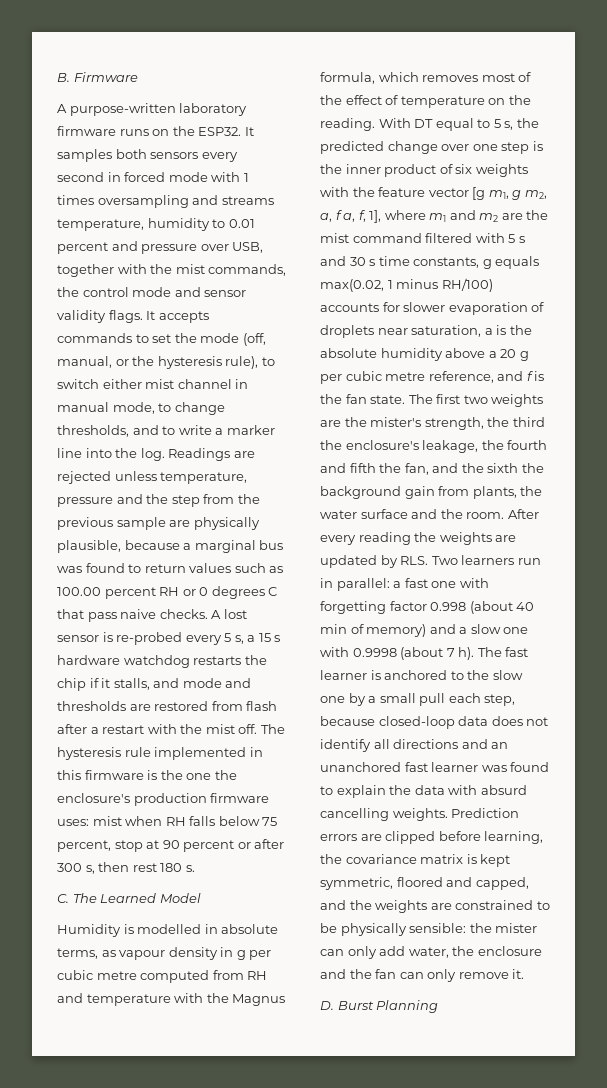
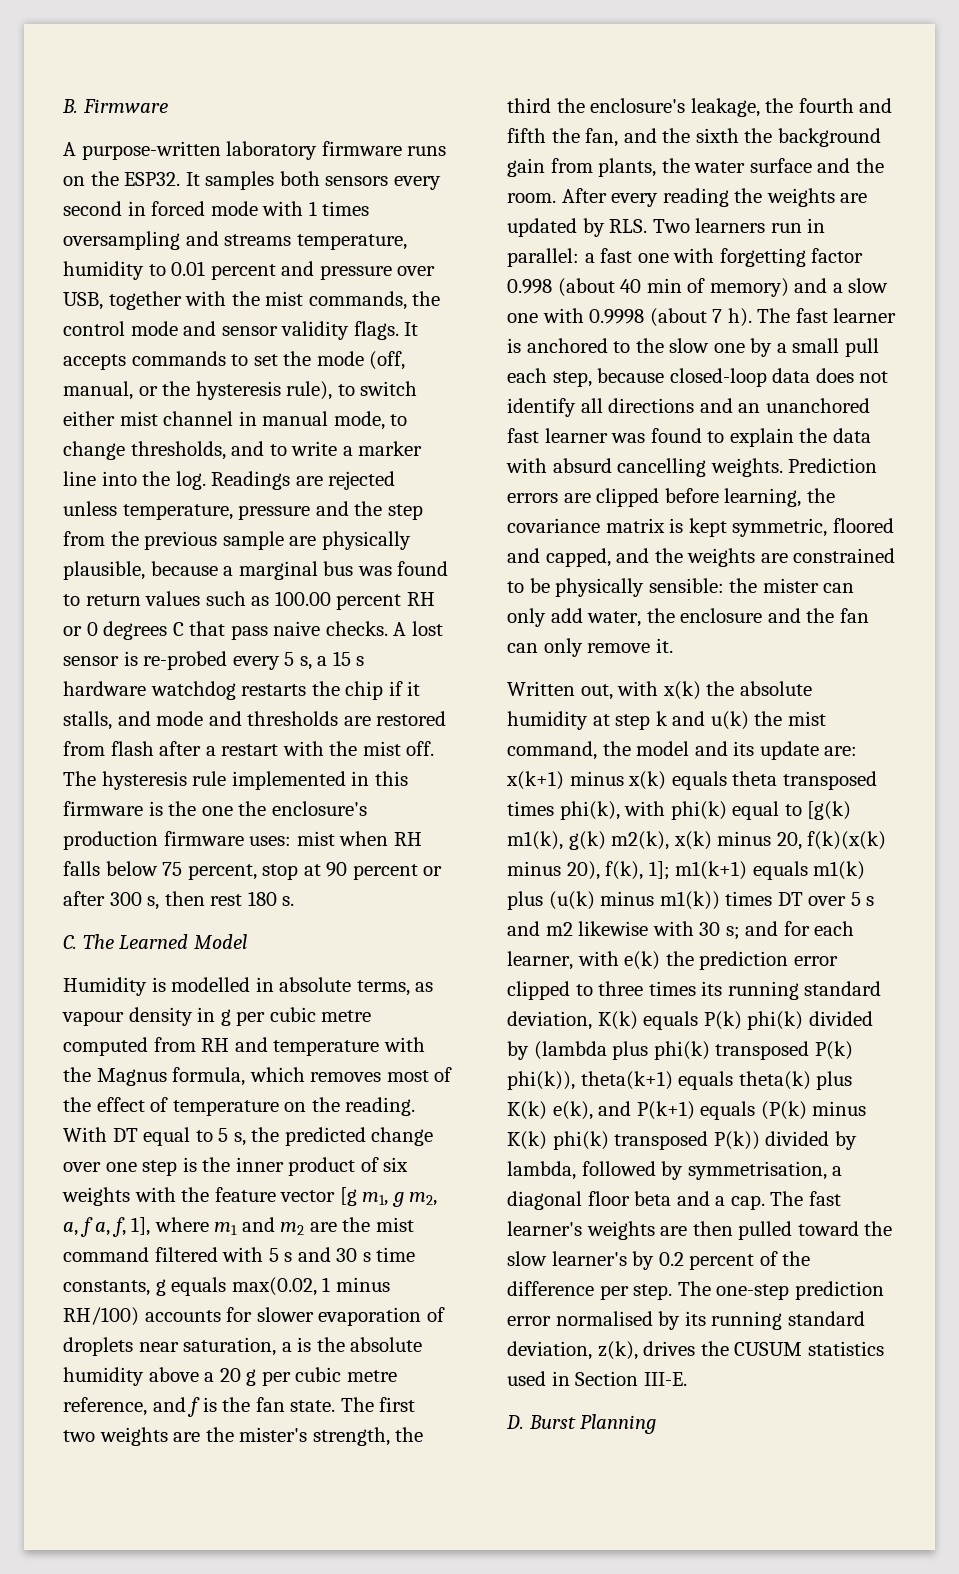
(525, 974) none -> [507,681,812,700] [507,711,826,730] [507,741,858,760] [506,771,877,790] [507,801,852,820] [507,831,887,850] [507,861,866,880] [507,891,875,910] [507,921,855,940] [507,951,838,970] [507,981,882,1000] [507,1011,873,1030] [507,1041,853,1060] [507,1071,853,1090] [507,1101,867,1120] [507,1131,857,1150] [507,1161,843,1180] [507,1191,841,1210] [507,1221,893,1240] [507,1251,811,1270] [507,1281,884,1300] [507,1311,865,1330] [507,1341,884,1360] [507,1371,687,1386] // Written out, with x(k) the absolute humidity at step k and u(k) the mist command, the model and its update are: x(k+1) minus x(k) equals theta transposed times phi(k), with phi(k) equal to [g(k) m1(k), g(k) m2(k), x(k) minus 20, f(k)(x(k) minus 20), f(k), 1]; m1(k+1) equals m1(k) plus (u(k) minus m1(k)) times DT over 5 s and m2 likewise with 30 s; and for each learner, with e(k) the prediction error clipped to three times its running standard deviation, K(k) equals P(k) phi(k) divided by (lambda plus phi(k) transposed P(k) phi(k)), theta(k+1) equals theta(k) plus K(k) e(k), and P(k+1) equals (P(k) minus K(k) phi(k) transposed P(k)) divided by lambda, followed by symmetrisation, a diagonal floor beta and a cap. The fast learner's weights are then pulled toward the slow learner's by 0.2 percent of the difference per step. The one-step prediction error normalised by its running standard deviation, z(k), drives the CUSUM statistics used in Section III-E.

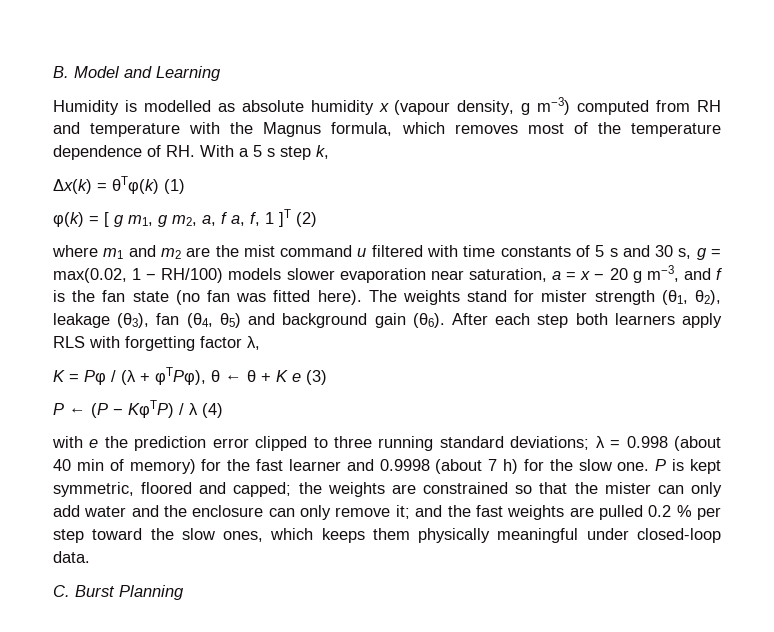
[82,99,168,113] [63,141,447,160] [63,171,441,190] [63,201,370,216] [63,231,407,250] [63,261,436,280] [63,291,441,310] [63,321,419,340] [63,351,406,370] [63,381,418,400] [63,411,408,430] [63,441,423,460] [63,471,396,490] [63,501,423,520] [63,531,411,550] [63,561,449,580] [63,591,435,610] [63,621,443,640] [63,651,365,670] [63,681,421,700] [63,711,447,730] [63,741,435,756] [63,771,408,790] [63,801,367,816] [63,831,422,850] [63,861,443,880] [63,891,295,910] [63,934,247,949] [63,977,434,996] [62,1007,372,1026] Firmware // A purpose-written laboratory firmware runs on the ESP32. It samples both sensors every second in forced mode with 1 times oversampling and streams temperature, humidity to 0.01 percent and pressure over USB, together with the mist commands, the control mode and sensor validity flags. It accepts commands to set the mode (off, manual, or the hysteresis rule), to switch either mist channel in manual mode, to change thresholds, and to write a marker line into the log. Readings are rejected unless temperature, pressure and the step from the previous sample are physically plausible, because a marginal bus was found to return values such as 100.00 percent RH or 0 degrees C that pass naive checks. A lost sensor is re-probed every 5 s, a 15 s hardware watchdog restarts the chip if it stalls, and mode and thresholds are restored from flash after a restart with the mist off. The hysteresis rule implemented in this firmware is the one the enclosure's production firmware uses: mist when RH falls below 75 percent, stop at 90 percent or after 300 s, then rest 180 s. // C. The Learned Model // Humidity is modelled in absolute terms, as vapour density in g per cubic metre -> [74,66,221,81] [53,97,571,115] Model and Learning // Humidity is modelled as absolute humidity x (vapour density, g m−3)
[96,1097,416,1116] [63,1127,434,1146] [63,1157,409,1176] [62,1187,357,1206] effect of temperature on the reading. With DT equal to 5 s, the predicted change over one step is the inner product of six weights with the feature vector [g -> [631,123,721,137] [53,145,329,160] [53,176,185,194] [53,212,124,227] temperature dependence of RH. With a 5 s step k, // Δx(k) = θTφ(k) (1) // φ(k) = [ g
[131,1217,151,1236] 1], -> [265,209,317,227] 1 ]T (2) //
(149, 1254) none -> [357,248,367,257] u
(264, 1254) none -> [463,245,590,257] time constants of
[362,1247,416,1262] [63,1277,390,1296] [63,1307,445,1326] [63,1337,423,1356] [63,1367,397,1386] [63,1397,147,1416] s time constants, g equals max(0.02, 1 minus RH/100) accounts for slower evaporation of droplets near saturation, a is the absolute humidity above a 20 g per cubic metre reference, -> [678,248,721,260] [53,265,679,283] s, g = max(0.02, 1 − RH/100) models slower evaporation near saturation, a = x − 20 g m−3,
[290,1397,416,1412] [63,1427,424,1446] [507,98,893,117] [507,128,881,147] [507,158,884,177] [507,188,868,207] [507,218,826,237] [507,248,864,267] state. The first two weights are the mister's strength, the third the enclosure's leakage, the fourth and fifth the fan, and the sixth the background gain from plants, the water surface and the room. After every reading the weights are updated by RLS. Two learners run in parallel: a fast one with forgetting factor -> [132,290,721,305] [53,313,722,328] [53,336,260,351] [53,367,327,385] [53,400,223,418] [52,436,621,451] state (no fan was fitted here). The weights stand for mister strength (θ1, θ2), leakage (θ3), fan (θ4, θ5) and background gain (θ6). After each step both learners apply RLS with forgetting factor λ, // K = Pφ / (λ + φTPφ), θ ← θ + K e (3) // P ← (P − KφTP) / λ (4) // with e the prediction error clipped to three running standard deviations; λ =
[794,278,889,293] [507,308,897,327] [507,338,879,357] [507,368,889,387] [507,398,870,417] [507,428,871,447] [506,458,878,477] [507,488,835,507] [507,518,665,533] and a slow one with 0.9998 (about 7 h). The fast learner is anchored to the slow one by a small pull each step, because closed-loop data does not identify all directions and an unanchored fast learner was found to explain the data with absurd cancelling weights. Prediction errors are clipped before learning, the covariance matrix -> [201,459,667,474] for the fast learner and 0.9998 (about 7 h) for the slow one. P
[545,548,650,567] capped, and -> [233,482,292,497] capped;
[507,578,724,597] to be physically sensible: -> [515,482,568,494] so that
[587,608,869,627] [507,638,673,657] [507,681,812,700] [507,711,826,730] [507,741,858,760] [506,771,877,790] [507,801,852,820] [507,831,887,850] [507,861,866,880] [507,891,875,910] [507,921,855,940] [507,951,838,970] [507,981,882,1000] [507,1011,873,1030] [507,1041,853,1060] [507,1071,853,1090] [507,1101,867,1120] [507,1131,857,1150] [507,1161,843,1180] [507,1191,841,1210] [507,1221,893,1240] [507,1251,811,1270] [507,1281,884,1300] [507,1311,865,1330] [507,1341,884,1360] [507,1371,687,1386] [506,1415,524,1429] water, the enclosure and the fan can only remove it. // Written out, with x(k) the absolute humidity at step k and u(k) the mist command, the model and its update are: x(k+1) minus x(k) equals theta transposed times phi(k), with phi(k) equal to [g(k) m1(k), g(k) m2(k), x(k) minus 20, f(k)(x(k) minus 20), f(k), 1]; m1(k+1) equals m1(k) plus (u(k) minus m1(k)) times DT over 5 s and m2 likewise with 30 s; and for each learner, with e(k) the prediction error clipped to three times its running standard deviation, K(k) equals P(k) phi(k) divided by (lambda plus phi(k) transposed P(k) phi(k)), theta(k+1) equals theta(k) plus K(k) e(k), and P(k+1) equals (P(k) minus K(k) phi(k) transposed P(k)) divided by lambda, followed by symmetrisation, a diagonal floor beta and a cap. The fast learner's weights are then pulled toward the slow learner's by 0.2 percent of the difference per step. The one-step prediction error normalised by its running standard deviation, z(k), drives the CUSUM statistics used in Section III-E. // D. -> [84,505,722,520] [53,528,721,543] [53,551,90,563] [53,585,70,597] water and the enclosure can only remove it; and the fast weights are pulled 0.2 % per step toward the slow ones, which keeps them physically meaningful under closed-loop data. // C.

